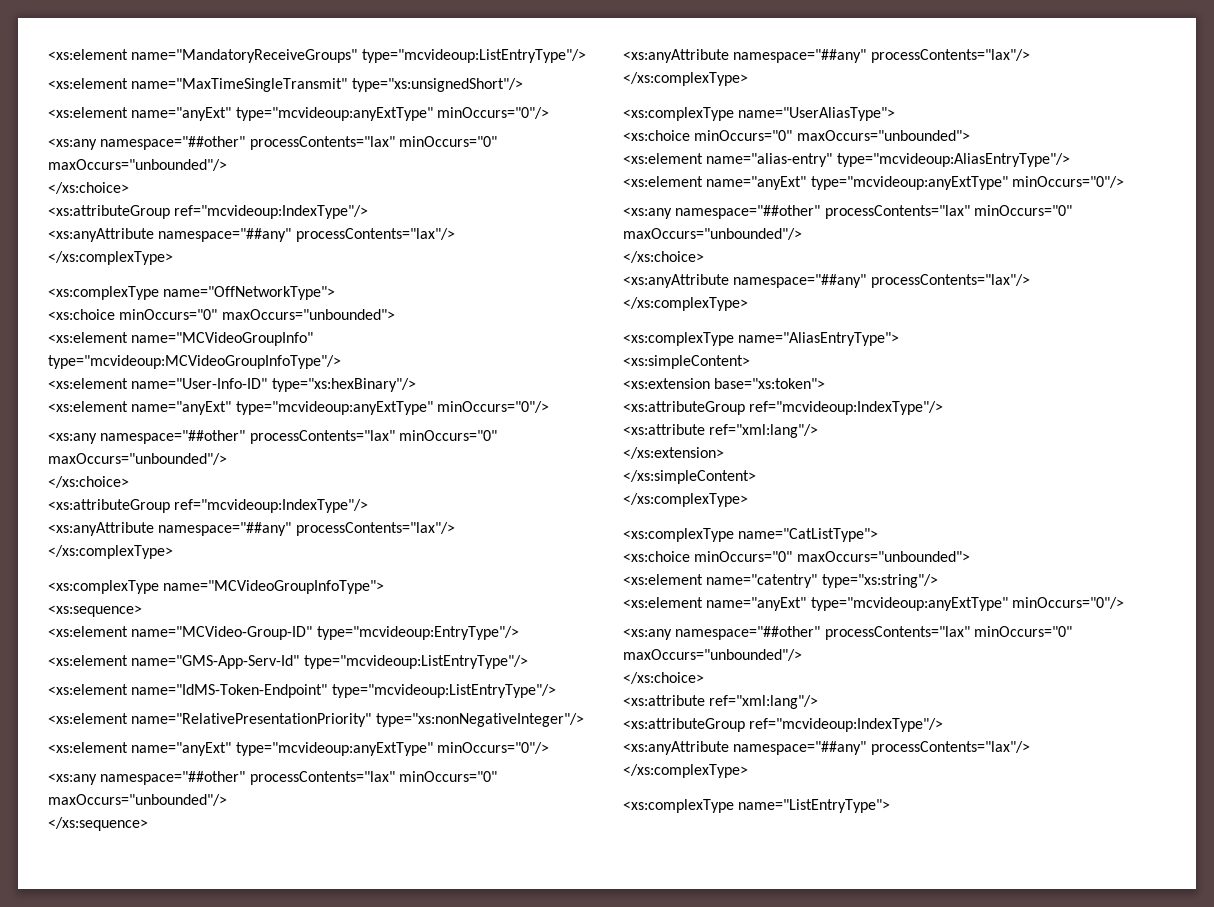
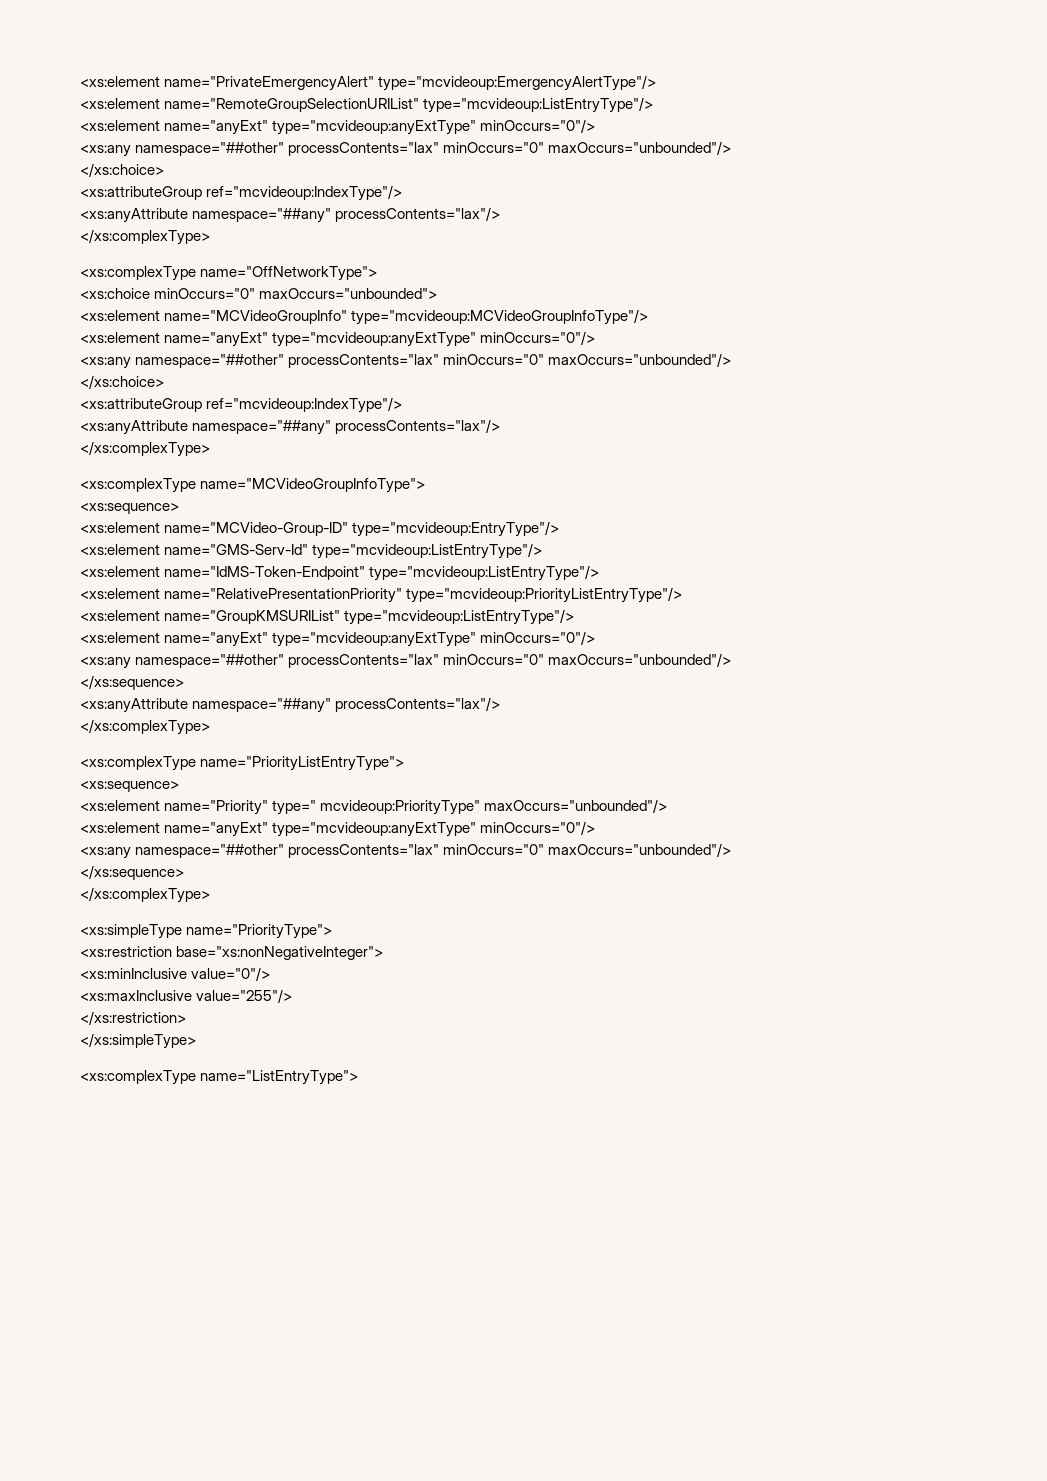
[48,49,586,63] [48,78,523,92] <xs:element name="MandatoryReceiveGroups" type="mcvideoup:ListEntryType"/> // <xs:element name="MaxTimeSingleTransmit" type="xs:unsignedShort"/> -> [80,75,657,91] [80,97,654,113] <xs:element name="PrivateEmergencyAlert" type="mcvideoup:EmergencyAlertType"/> // <xs:element name="RemoteGroupSelectionURIList" type="mcvideoup:ListEntryType"/>
[48,378,416,392] // <xs:element name="User-Info-ID" type="xs:hexBinary"/> -> (649, 317) none
[131,655,300,669] name="GMS-App-Serv-Id" -> [164,544,309,555] name="GMS-Serv-Id"
[375,713,584,727] type="xs:nonNegativeInteger"/> -> [406,587,683,603] [80,609,575,625] type="mcvideoup:PriorityListEntryType"/> // <xs:element name="GroupKMSURIList" type="mcvideoup:ListEntryType"/>
[738,107,896,121] [623,130,970,141] [623,153,1070,167] [623,176,1124,190] [623,205,1072,219] [623,228,802,240] [623,251,704,263] [623,274,1030,288] [623,297,748,311] [623,332,900,346] [623,355,750,369] [623,378,826,389] [623,401,944,415] [623,424,819,438] [623,447,724,459] [623,470,756,484] [623,493,748,507] [623,528,879,542] [623,551,970,562] [623,574,938,588] [623,597,1124,611] [623,626,1072,640] [623,649,802,661] [623,672,704,684] [623,695,819,709] [623,718,944,732] [623,741,1030,755] [623,764,748,778] name="UserAliasType"> // <xs:choice minOccurs="0" maxOccurs="unbounded"> // <xs:element name="alias-entry" type="mcvideoup:AliasEntryType"/> // <xs:element name="anyExt" type="mcvideoup:anyExtType" minOccurs="0"/> // <xs:any namespace="##other" processContents="lax" minOccurs="0" maxOccurs="unbounded"/> // </xs:choice> // <xs:anyAttribute namespace="##any" processContents="lax"/> // </xs:complexType> // <xs:complexType name="AliasEntryType"> // <xs:simpleContent> // <xs:extension base="xs:token"> // <xs:attributeGroup ref="mcvideoup:IndexType"/> // <xs:attribute ref="xml:lang"/> // </xs:extension> // </xs:simpleContent> // </xs:complexType> // <xs:complexType name="CatListType"> // <xs:choice minOccurs="0" maxOccurs="unbounded"> // <xs:element name="catentry" type="xs:string"/> // <xs:element name="anyExt" type="mcvideoup:anyExtType" minOccurs="0"/> // <xs:any namespace="##other" processContents="lax" minOccurs="0" maxOccurs="unbounded"/> // </xs:choice> // <xs:attribute ref="xml:lang"/> // <xs:attributeGroup ref="mcvideoup:IndexType"/> // <xs:anyAttribute namespace="##any" processContents="lax"/> // </xs:complexType> -> [200,756,405,771] [80,781,179,792] [80,799,668,815] [80,821,596,837] [80,843,732,859] [80,865,184,880] [80,887,210,903] [80,924,333,939] [80,946,384,960] [80,967,271,981] [80,989,293,1003] [80,1011,186,1025] [80,1033,196,1049] name="PriorityListEntryType"> // <xs:sequence> // <xs:element name="Priority" type=" mcvideoup:PriorityType" maxOccurs="unbounded"/> // <xs:element name="anyExt" type="mcvideoup:anyExtType" minOccurs="0"/> // <xs:any namespace="##other" processContents="lax" minOccurs="0" maxOccurs="unbounded"/> // </xs:sequence> // </xs:complexType> // <xs:simpleType name="PriorityType"> // <xs:restriction base="xs:nonNegativeInteger"> // <xs:minInclusive value="0"/> // <xs:maxInclusive value="255"/> // </xs:restriction> // </xs:simpleType>

